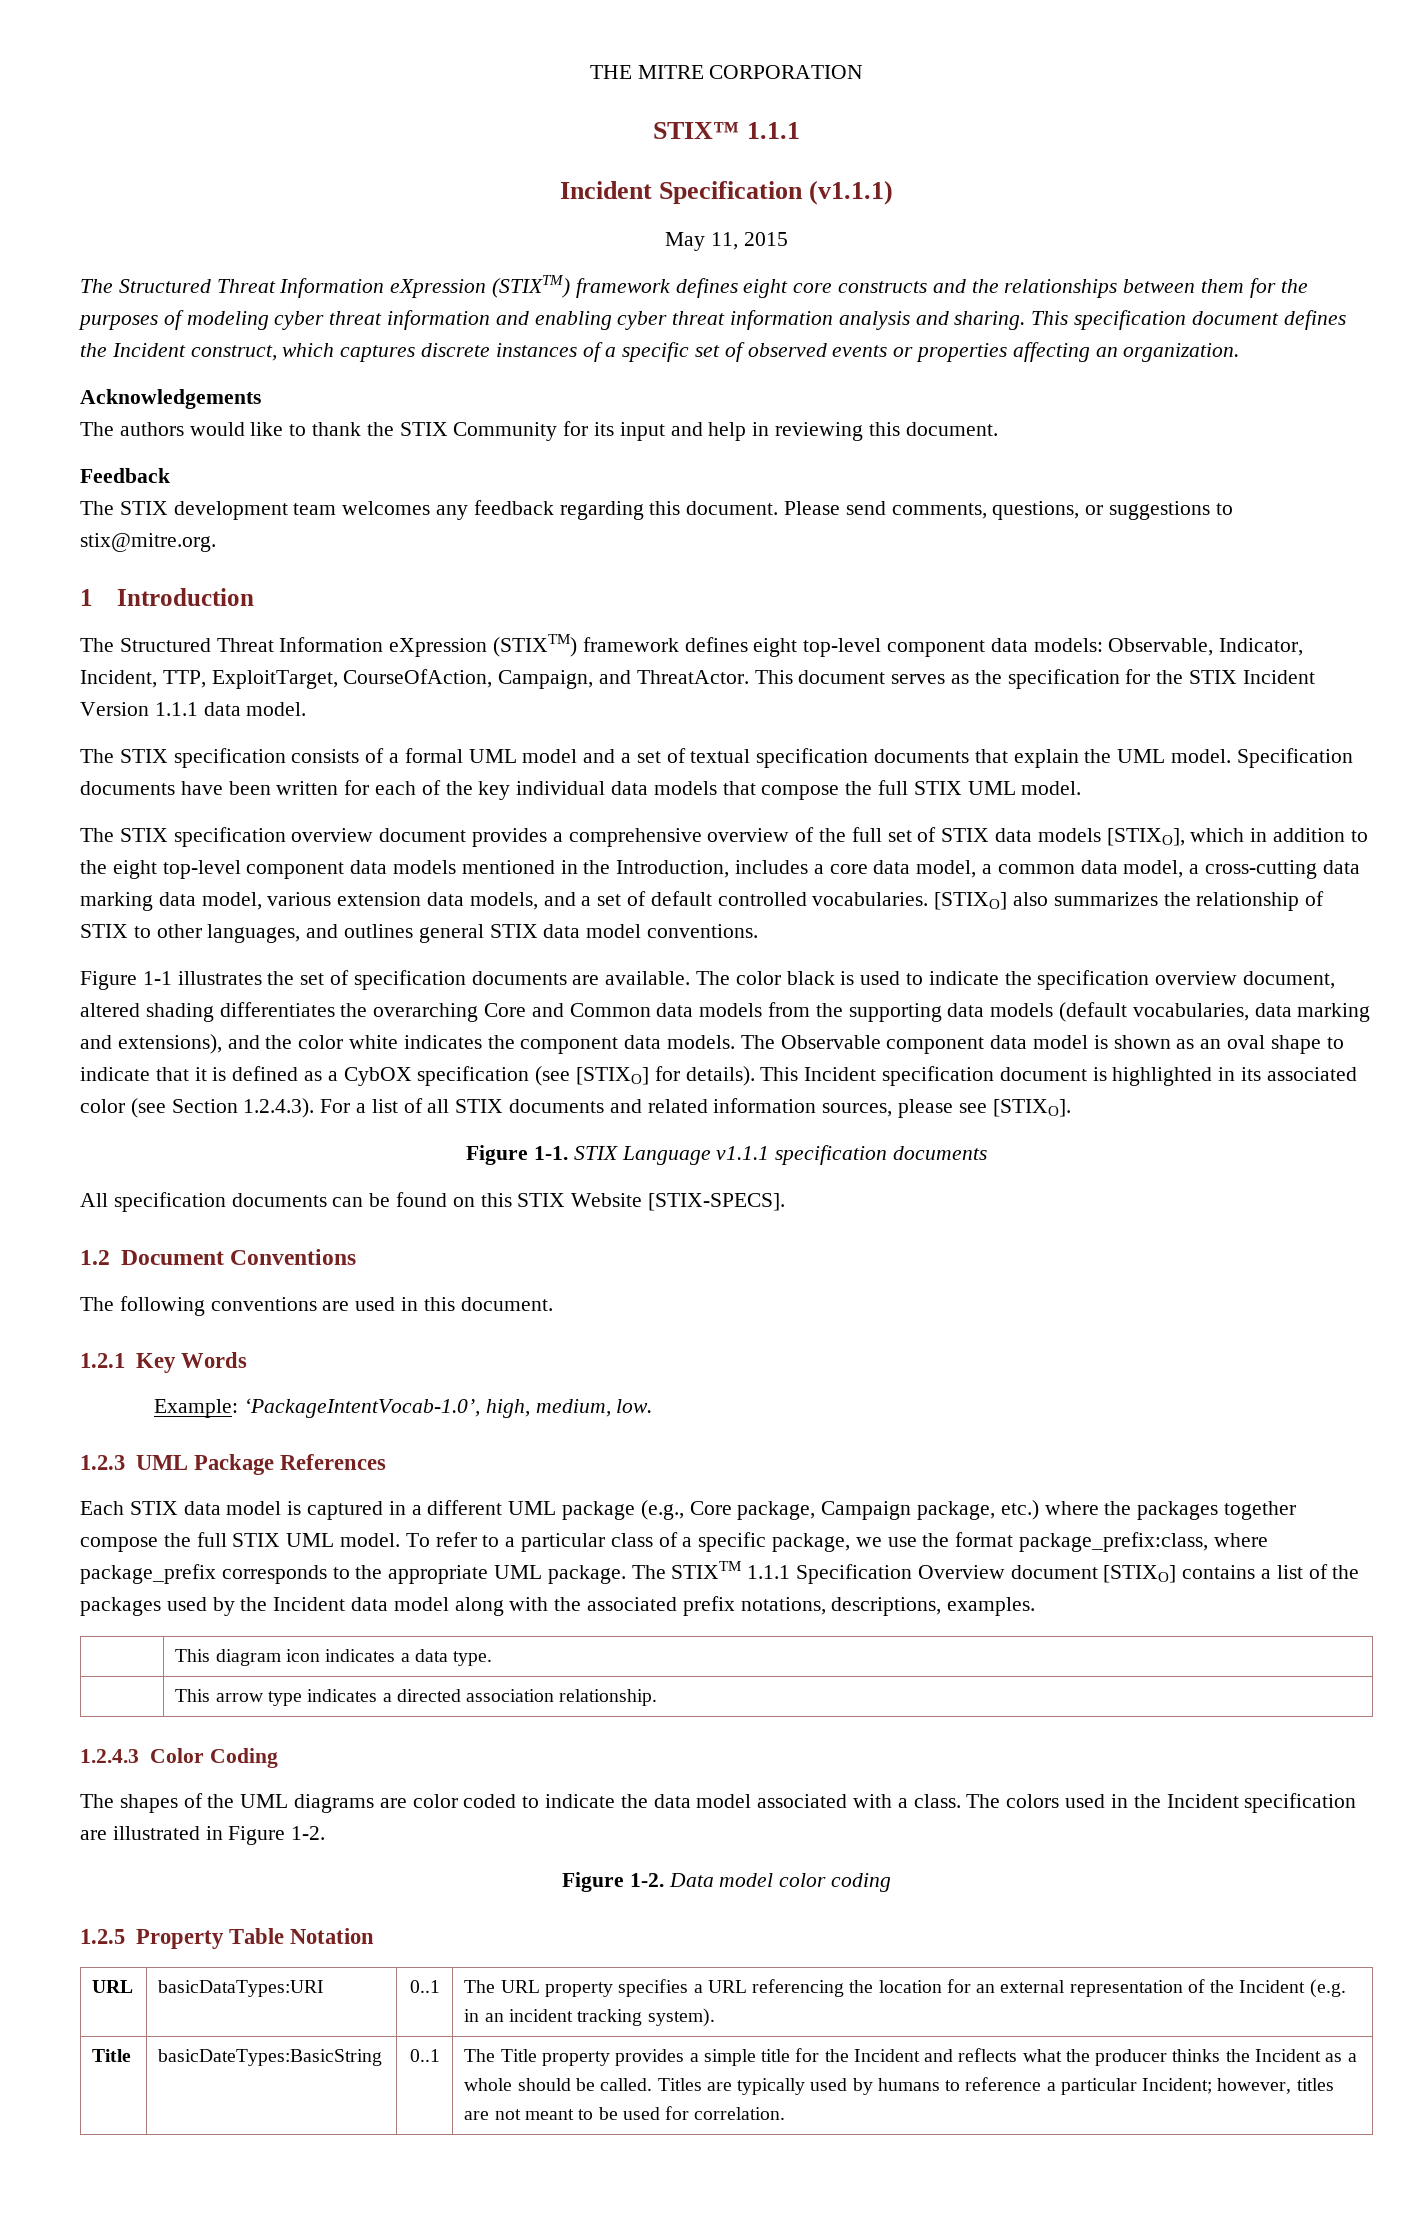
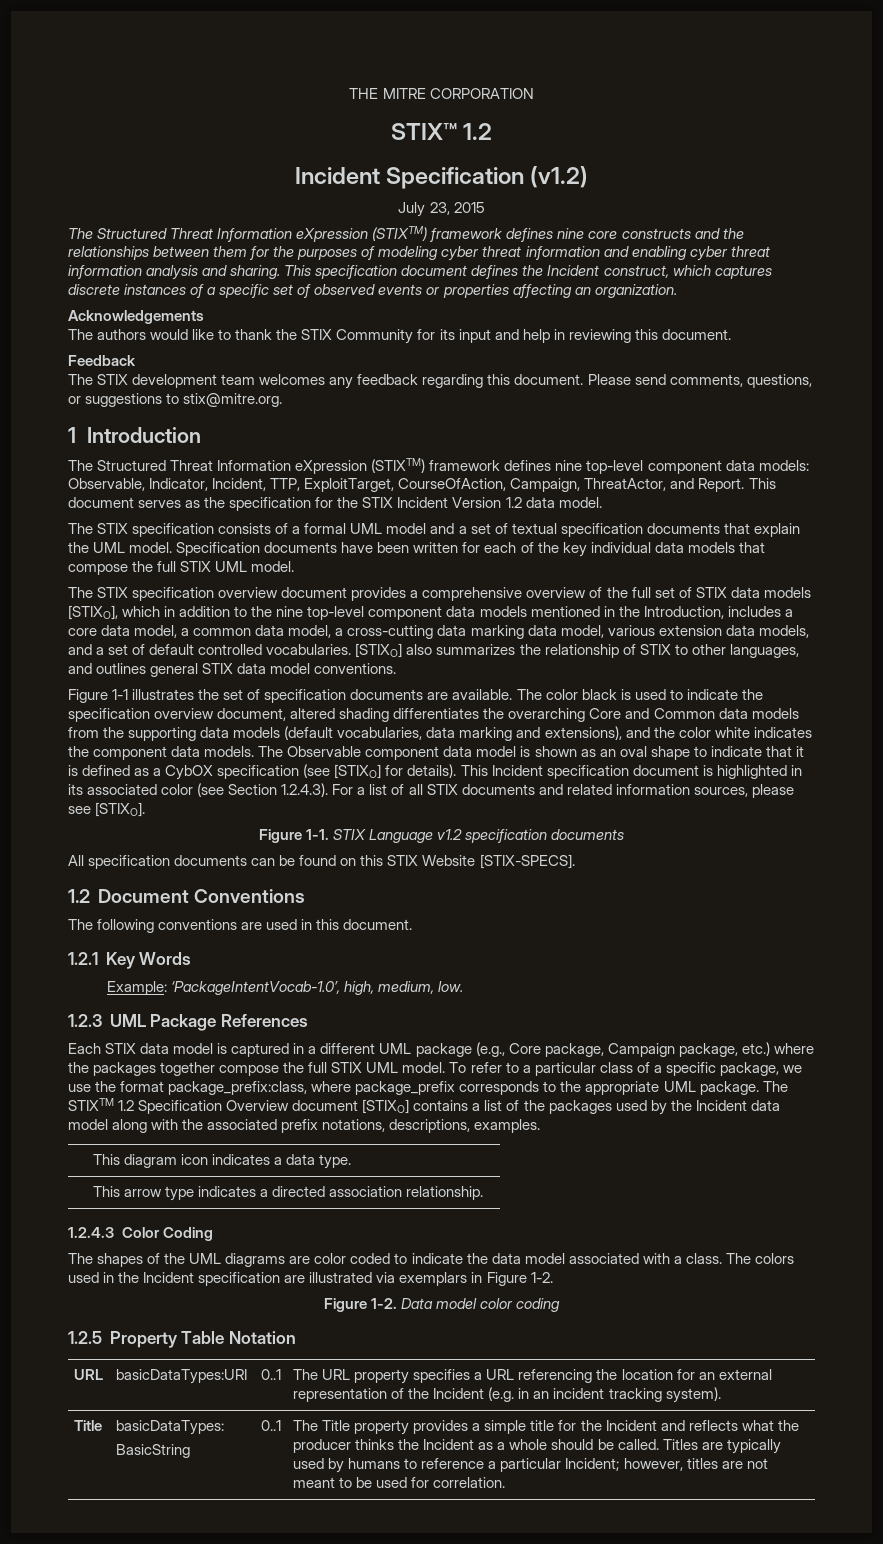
[746,122,800,139] 1.1.1 -> [463,123,493,140] 1.2
[809,180,894,205] [665,232,738,251] (v1.1.1) // May 11, -> [530,166,589,188] [398,202,450,217] (v1.2) // July 23,
[743,279,789,298] eight -> [557,228,585,239] nine
[753,638,798,657] eight -> [555,460,583,471] nine
[599,670,749,684] and ThreatActor. -> [584,478,745,492] ThreatActor, and Report.
[154,702,198,716] 1.1.1 -> [505,497,522,508] 1.2
[112,860,157,879] eight -> [276,606,304,617] nine
[716,1146,770,1160] v1.1.1 -> [437,829,463,840] v1.2
[747,1565,791,1579] 1.1.1 -> [118,1100,135,1111] 1.2
(200, 1833) none -> [376,1272,468,1286] via exemplars
[158,2049,383,2066] basicDateTypes:BasicString -> [116,1420,225,1435] [116,1444,191,1458] basicDataTypes: // BasicString

